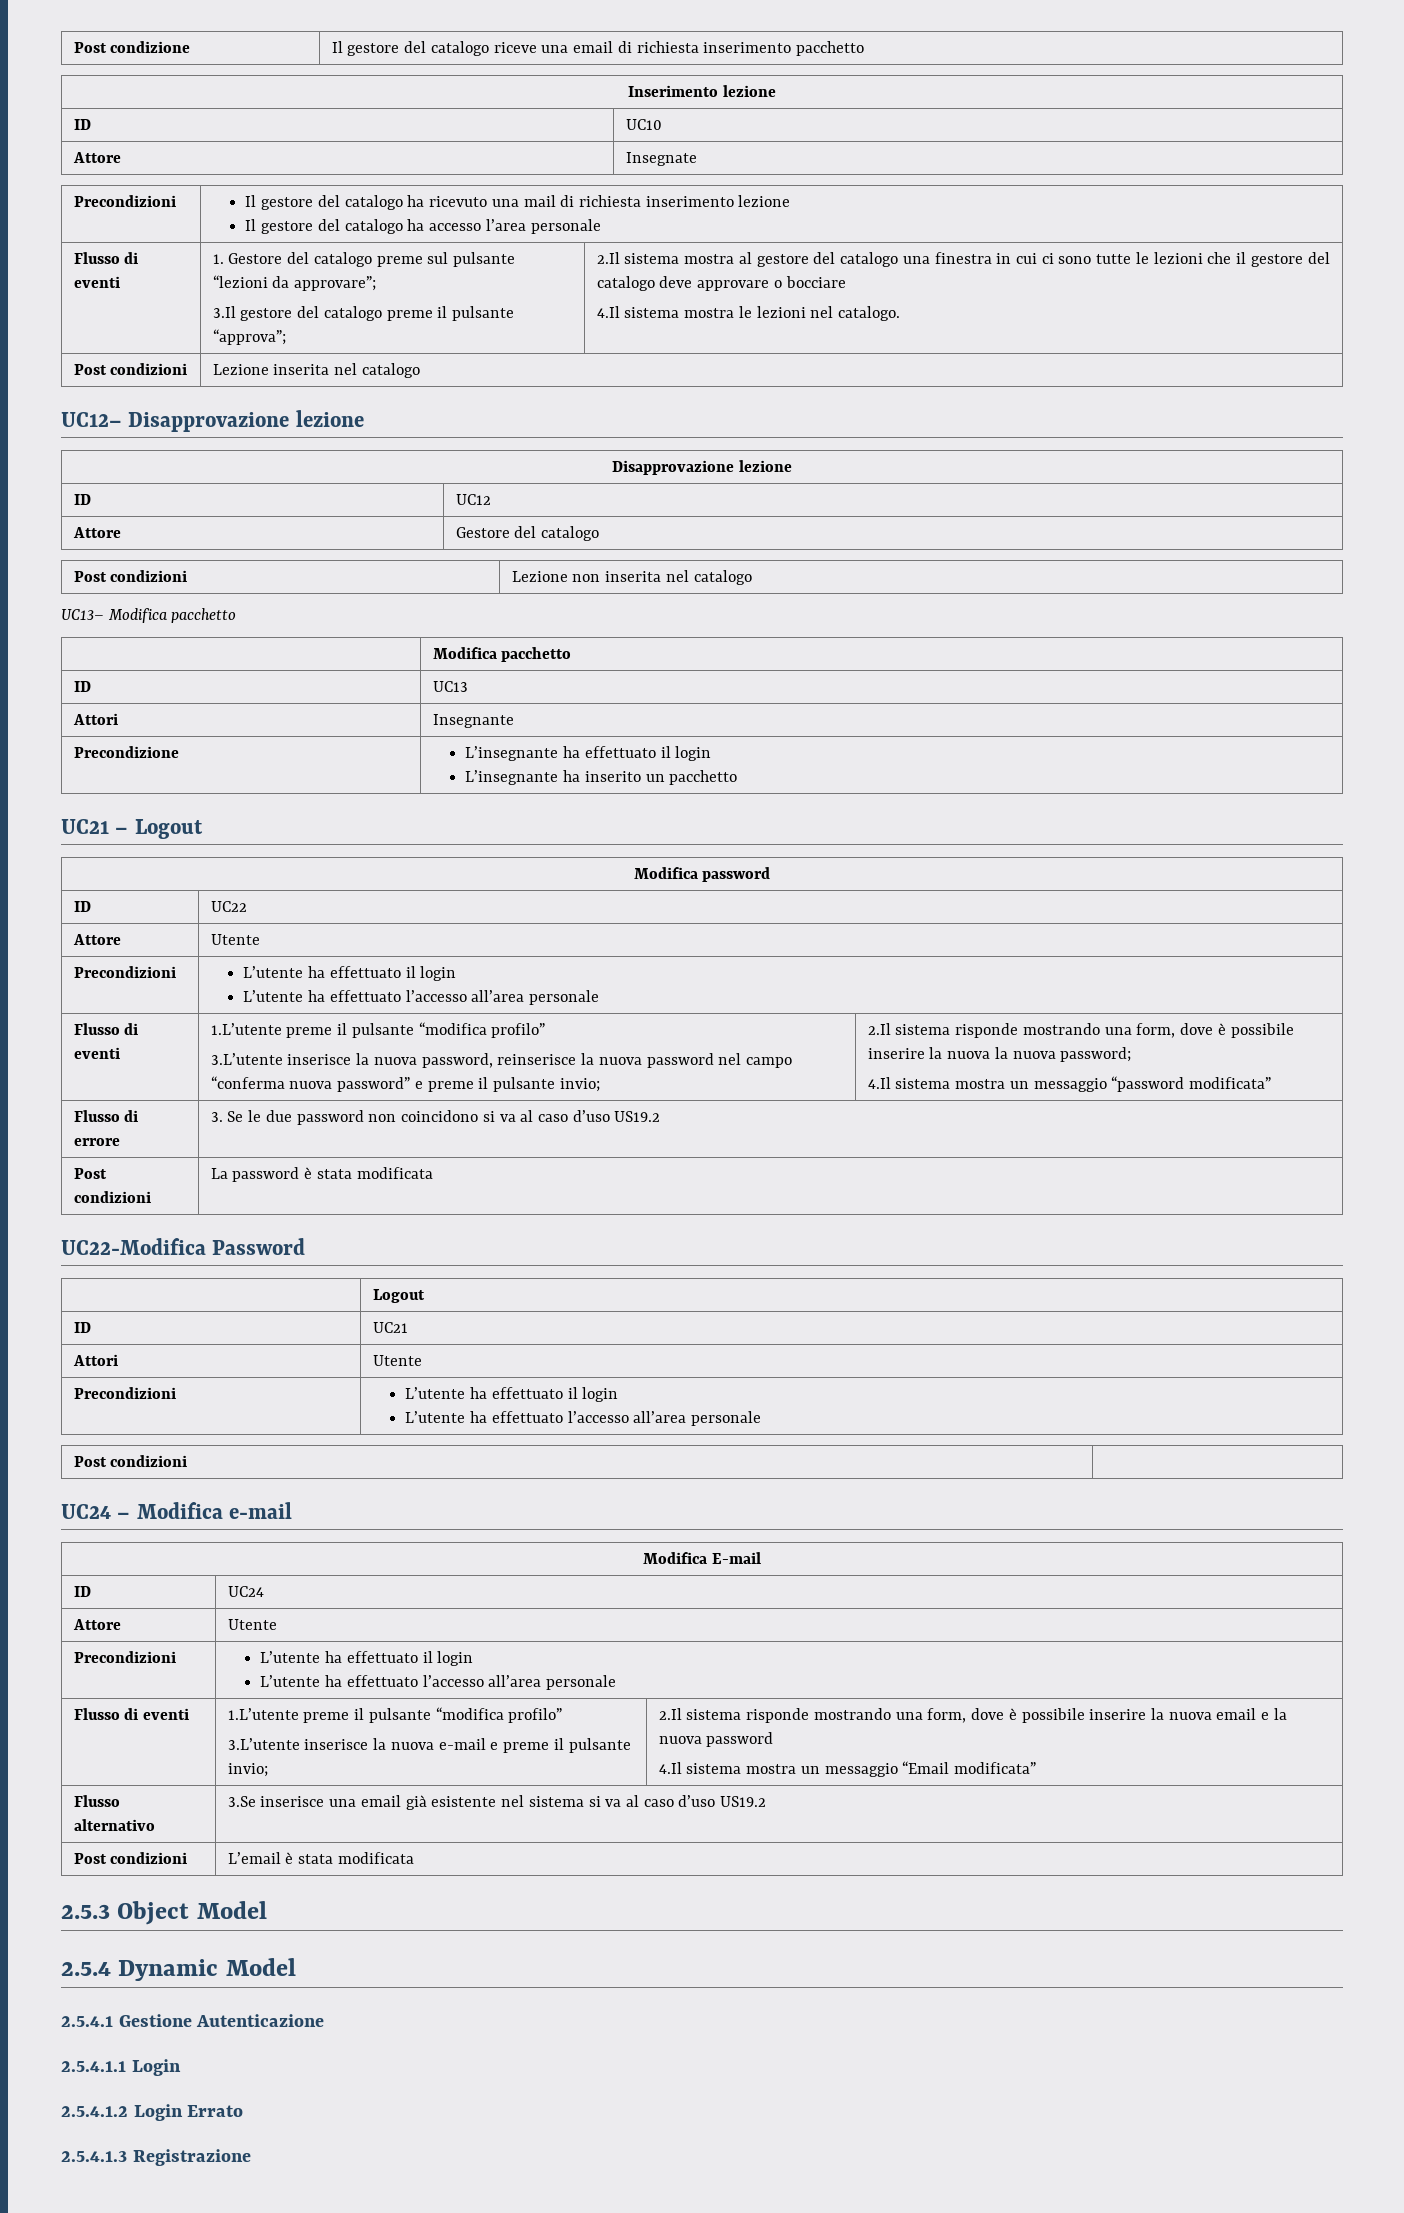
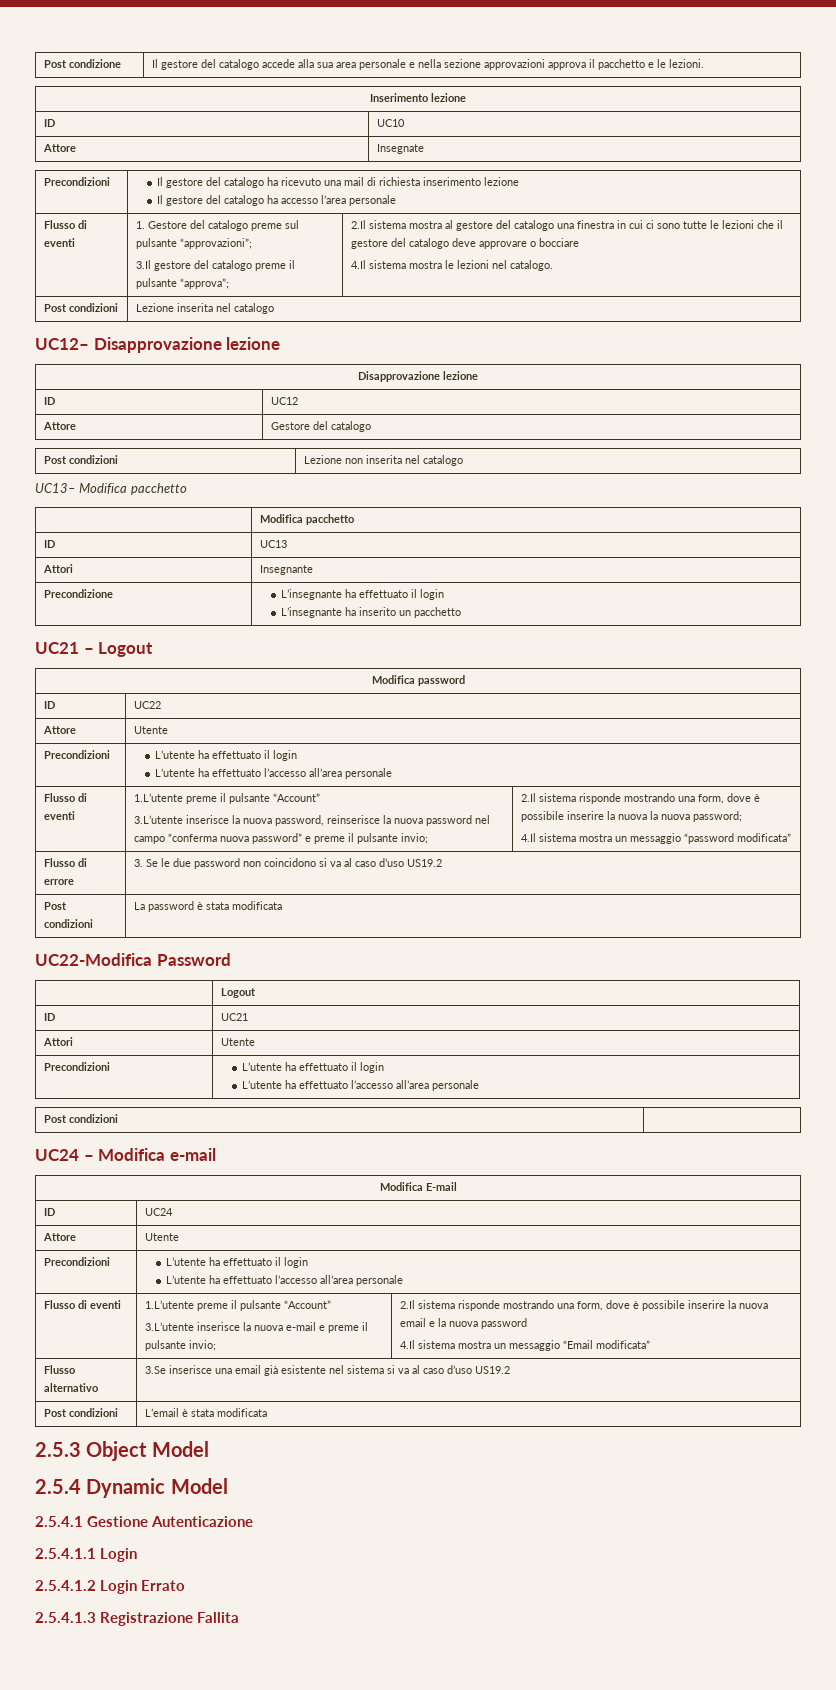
[493,41,865,56] riceve una email di richiesta inserimento pacchetto -> [261,59,704,70] accede alla sua area personale e nella sezione approvazioni approva il pacchetto e le lezioni.
[212,275,377,291] “lezioni da approvare”; -> [179,238,252,249] “approvazioni”;
[418,1022,546,1038] “modifica profilo” -> [272,793,320,802] “Account”
[435,1707,563,1723] “modifica profilo” -> [283,1300,331,1309] “Account”
(251, 2157) none -> [197,1612,239,1623] Fallita

